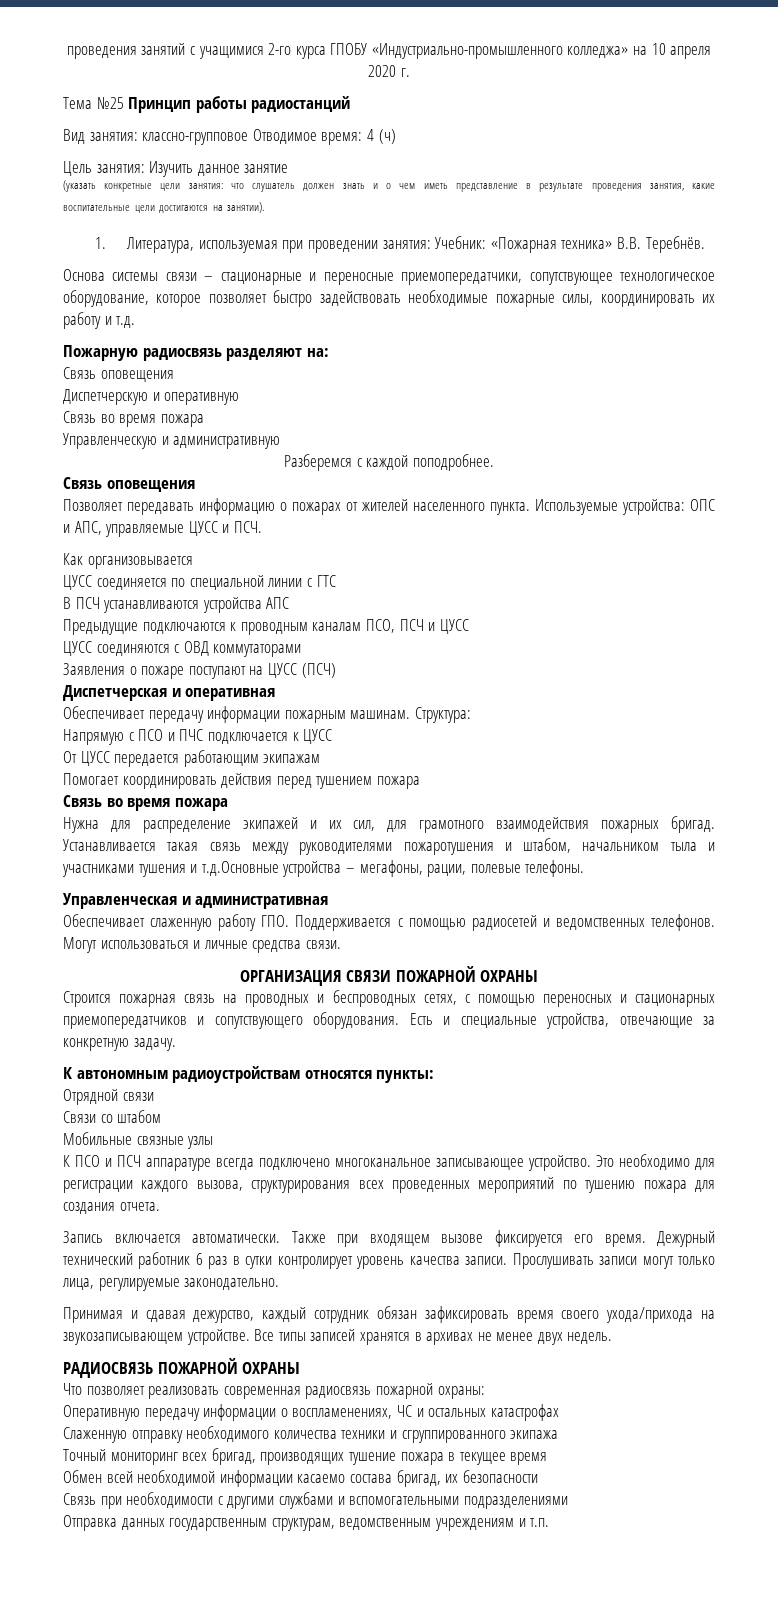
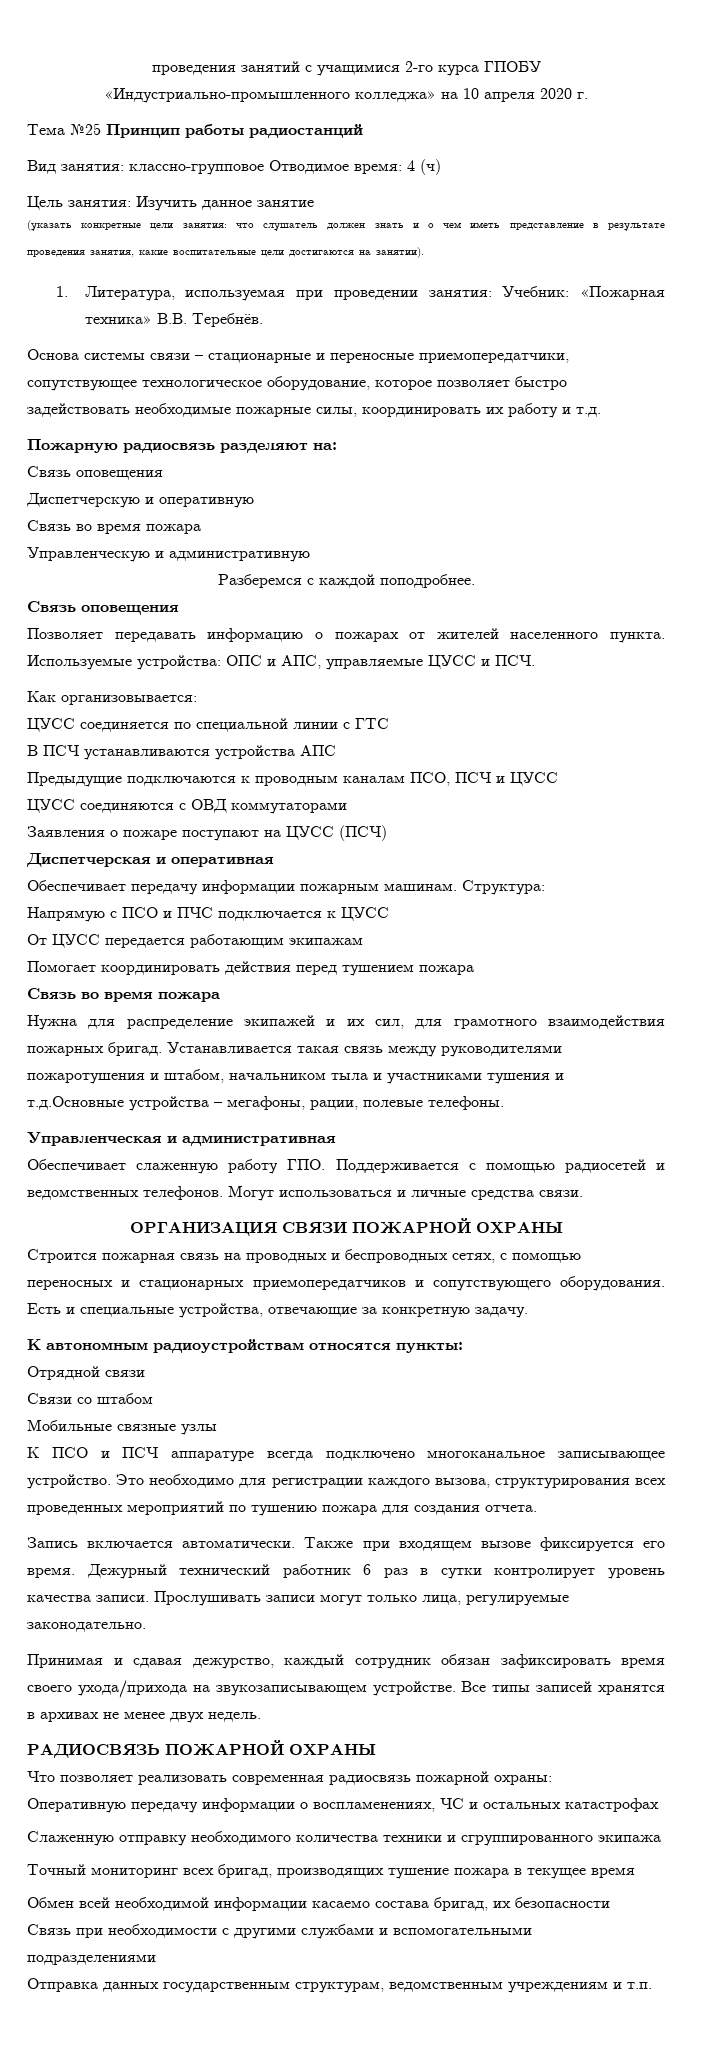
[87,556,193,569] организовывается -> [61,695,197,705] организовывается:

